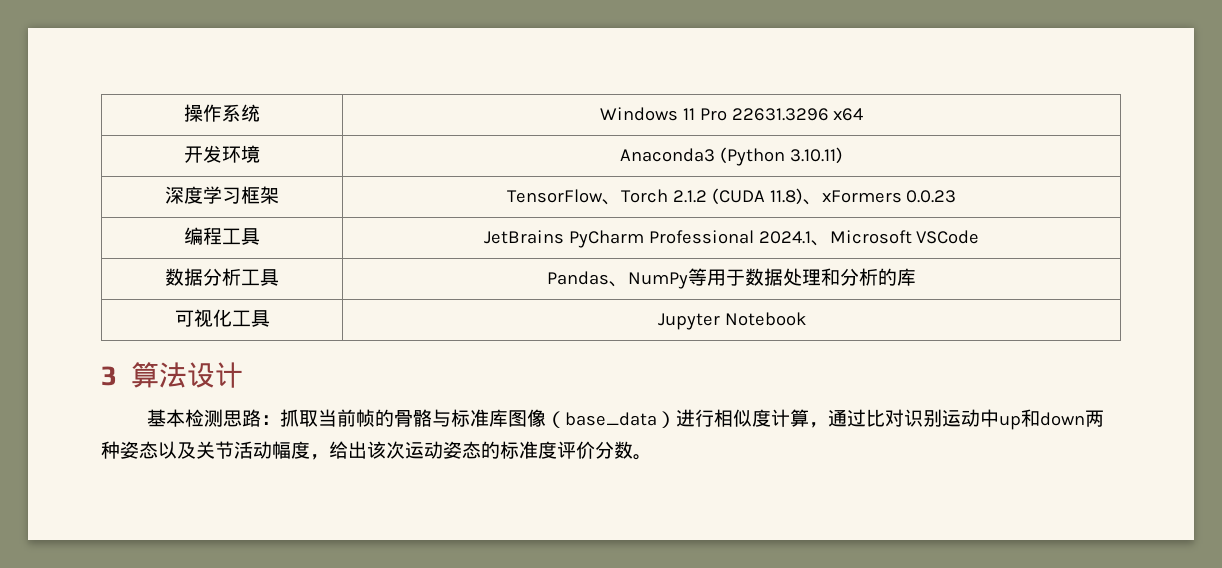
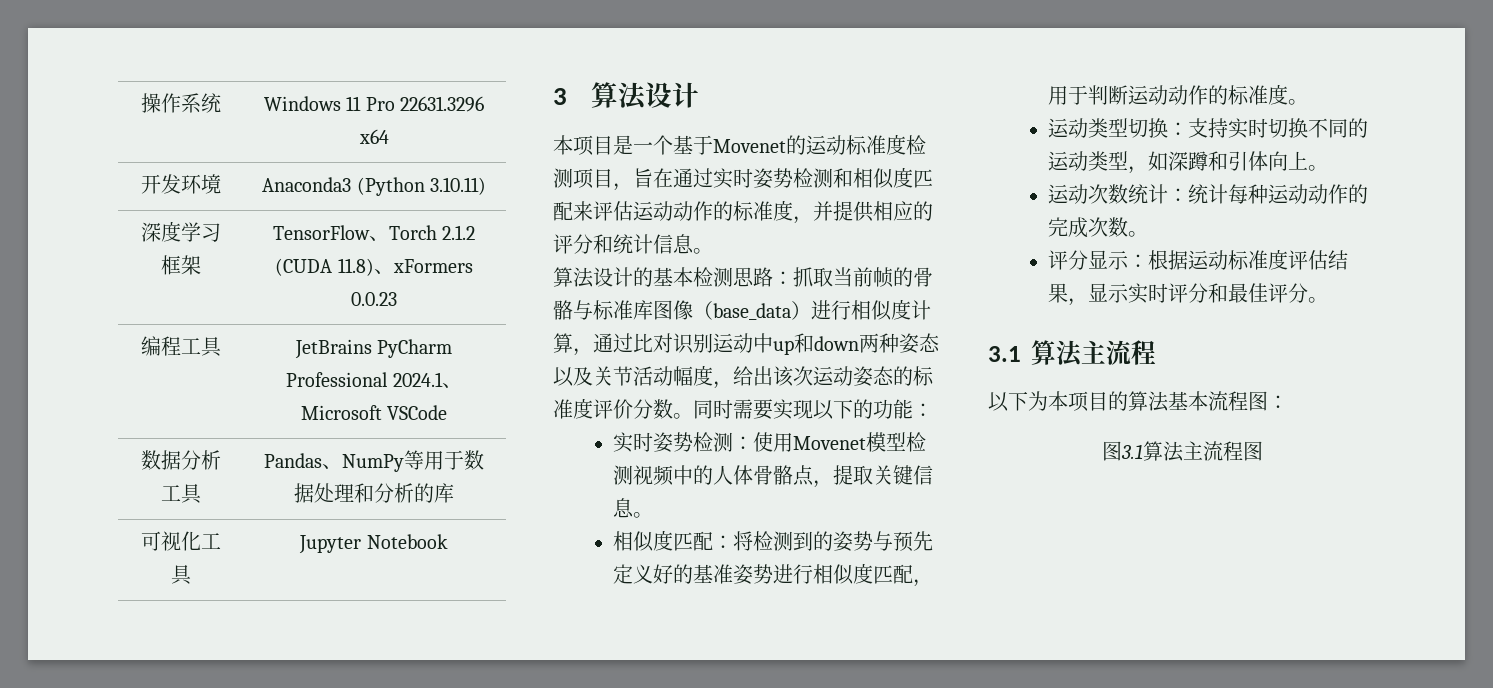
(243, 375) none -> [553,134,926,156] [553,167,933,191] [553,200,933,224] [553,234,713,254] [553,267,653,288] 本项目是一个基于Movenet的运动标准度检测项目，旨在通过实时姿势检测和相似度匹配来评估运动动作的标准度，并提供相应的评分和统计信息。 // 算法设计的
(652, 457) none -> [693,399,933,420] [613,432,927,453] [613,465,934,488] [613,498,654,518] [613,530,934,552] [613,563,934,587] [1048,84,1309,105] [1048,118,1369,139] [1048,151,1329,174] [1048,184,1369,204] [1048,217,1149,238] [1048,249,1349,270] [1048,283,1329,306] [988,340,1156,367] [988,391,1288,412] [1101,441,1263,462] 同时需要实现以下的功能： // 实时姿势检测：使用Movenet模型检测视频中的人体骨骼点，提取关键信息。 // 相似度匹配：将检测到的姿势与预先定义好的基准姿势进行相似度匹配，用于判断运动动作的标准度。 // 运动类型切换：支持实时切换不同的运动类型，如深蹲和引体向上。 // 运动次数统计：统计每种运动动作的完成次数。 // 评分显示：根据运动标准度评估结果，显示实时评分和最佳评分。 // 3.1算法主流程 // 以下为本项目的算法基本流程图： // 图3.1算法主流程图

